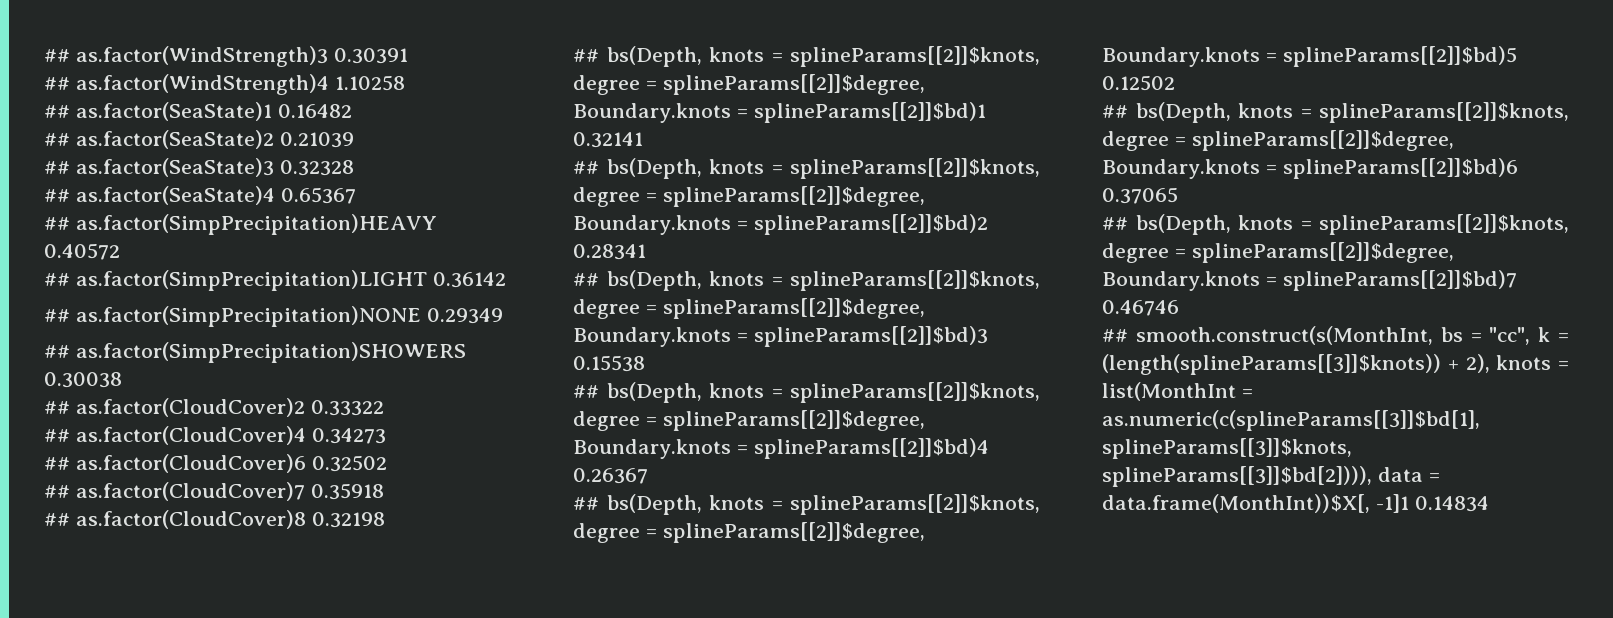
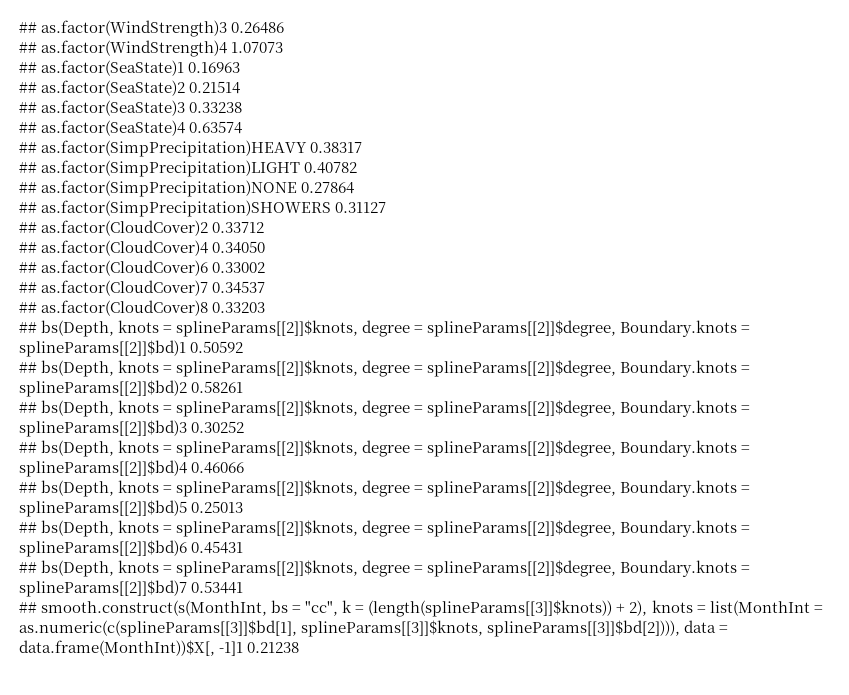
[333,48,408,64] 0.30391 -> [231,22,285,34] 0.26486
[334,75,405,91] 1.10258 -> [231,42,284,53] 1.07073
[277,104,352,118] 0.16482 -> [188,62,241,73] 0.16963
[279,132,354,148] 0.21039 -> [189,81,241,94] 0.21514
[279,160,354,176] 0.32328 -> [189,102,243,113] 0.33238
[280,187,356,204] 0.65367 -> [189,121,243,134] 0.63574
[44,243,120,260] 0.40572 -> [310,142,363,153] 0.38317
[432,272,506,288] 0.36142 -> [304,162,358,174] 0.40782
[426,308,503,324] 0.29349 -> [301,182,355,194] 0.27864
[44,372,122,388] 0.30038 -> [335,202,387,213] 0.31127
[310,400,384,416] 0.33322 -> [212,222,265,233] 0.33712
[311,428,386,444] 0.34273 -> [212,241,266,254] 0.34050
[311,455,387,472] 0.32502 -> [212,262,266,273] 0.33002
[310,483,384,500] 0.35918 -> [212,281,266,294] 0.34537
[311,512,385,528] 0.32198 -> [212,302,266,313] 0.33203
[573,132,643,148] 0.32141 -> [190,341,244,353] 0.50592
[573,244,646,260] 0.28341 -> [191,381,244,393] 0.58261
[573,355,645,372] 0.15538 -> [191,421,245,433] 0.30252
[573,468,648,484] 0.26367 -> [191,462,245,474] 0.46066
[1102,75,1175,91] 0.12502 -> [191,501,244,513] 0.25013
[1102,187,1178,204] 0.37065 -> [191,541,244,554] 0.45431
[1102,300,1179,316] 0.46746 -> [191,581,244,594] 0.53441
[1414,496,1489,512] 0.14834 -> [247,642,300,653] 0.21238

